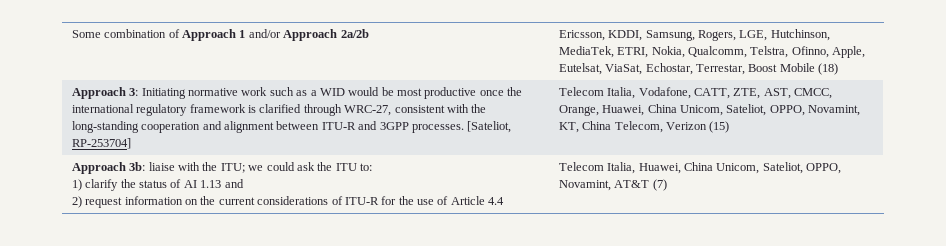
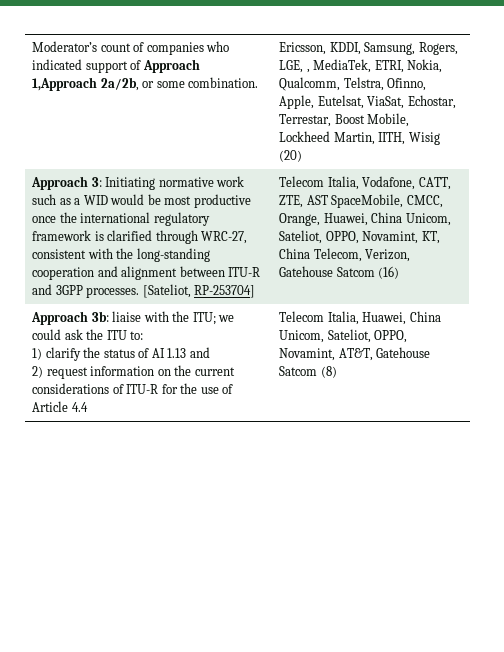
[71,29,369,41] Some combination of Approach 1 and/or Approach 2a/2b -> [32,41,230,55] [32,59,200,73] [32,77,259,91] Moderator’s count of companies who indicated support of Approach 1,Approach 2a/2b, or some combination.
[770,29,830,41] Hutchinson, -> [306,69,310,73] ,
[779,63,839,75] Mobile (18) -> [367,113,410,127] [279,131,440,145] [279,150,303,162] Mobile, Lockheed Martin, IITH, Wisig (20)
[763,88,791,99] AST, -> [306,194,404,208] AST SpaceMobile,
[666,121,730,133] Verizon (15) -> [365,249,411,262] [279,266,400,279] Verizon, Gatehouse Satcom (16)
[614,179,667,191] AT&T (7) -> [338,347,431,361] [279,366,337,378] AT&T, Gatehouse Satcom (8)

